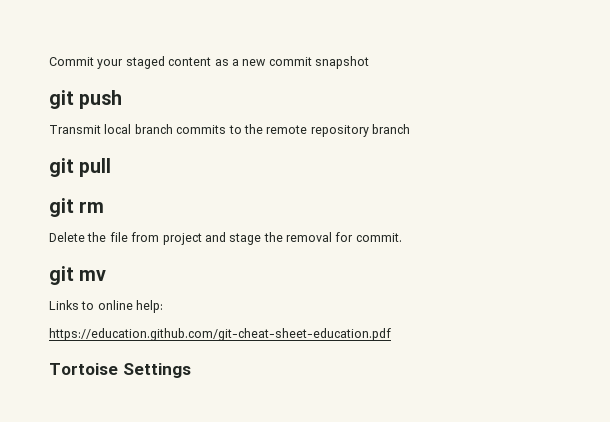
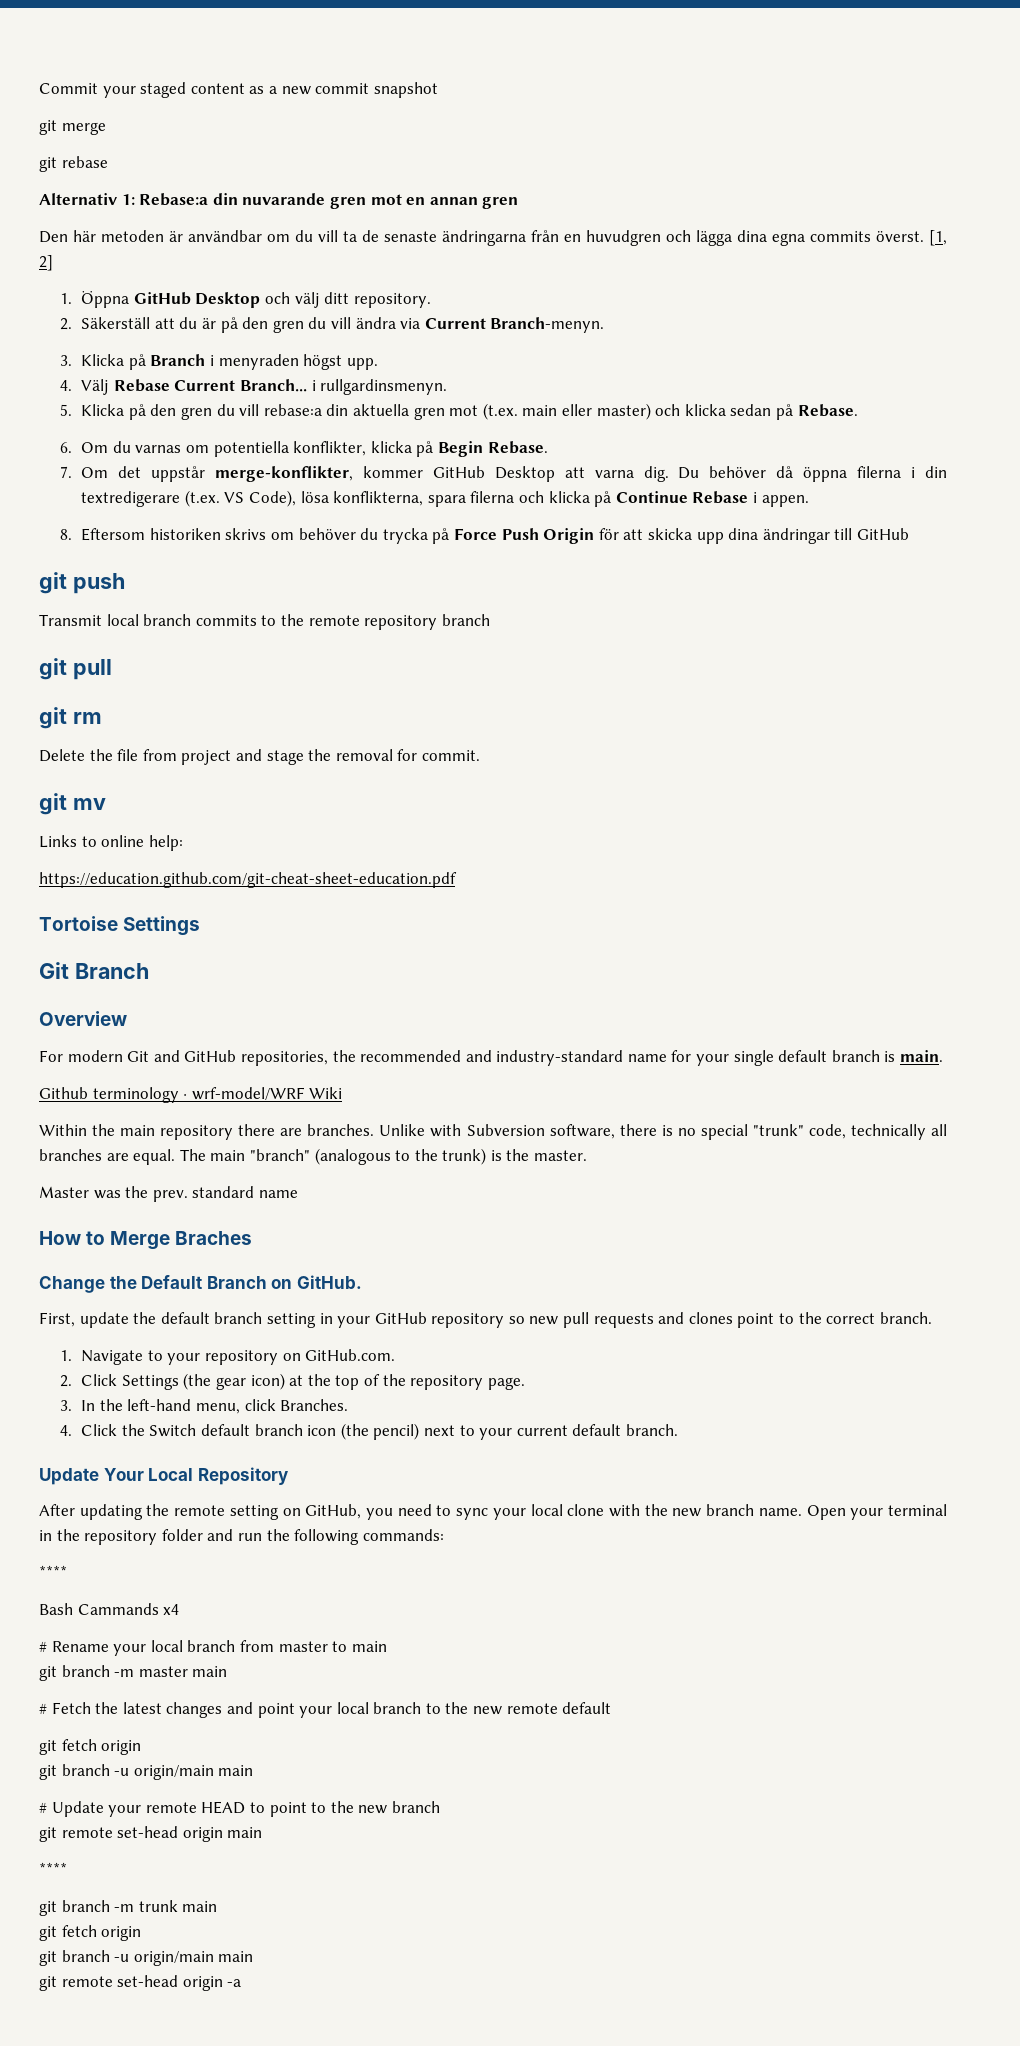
(369, 62) none -> [39,120,106,135] [39,156,108,172] [39,193,519,209] [39,230,947,246] [39,255,53,271] [60,291,431,308] [60,317,605,333] [60,354,378,370] [60,379,448,395] [60,403,858,420] [60,441,548,457] [60,466,947,482] [81,490,809,507] [60,528,909,544] // git merge // git rebase // Alternativ 1: Rebase:a din nuvarande gren mot en annan gren // Den här metoden är användbar om du vill ta de senaste ändringarna från en huvudgren och lägga dina egna commits överst. [1, 2] // 1. Öppna GitHub Desktop och välj ditt repository. // 2. Säkerställ att du är på den gren du vill ändra via Current Branch-menyn. // 3. Klicka på Branch i menyraden högst upp. // 4. Välj Rebase Current Branch... i rullgardinsmenyn. // 5. Klicka på den gren du vill rebase:a din aktuella gren mot (t.ex. main eller master) och klicka sedan på Rebase. // 6. Om du varnas om potentiella konflikter, klicka på Begin Rebase. // 7. Om det uppstår merge-konflikter, kommer GitHub Desktop att varna dig. Du behöver då öppna filerna i din textredigerare (t.ex. VS Code), lösa konflikterna, spara filerna och klicka på Continue Rebase i appen. // 8. Eftersom historiken skrivs om behöver du trycka på Force Push Origin för att skicka upp dina ändringar till GitHub
(191, 370) none -> [39,962,149,979] [39,1011,127,1026] [39,1050,944,1066] [39,1087,343,1103] [39,1124,947,1140] [39,1148,588,1165] [39,1186,298,1202] [39,1231,253,1250] [39,1275,362,1293] [39,1312,932,1328] [60,1349,396,1365] [60,1373,525,1390] [60,1399,349,1414] [60,1423,678,1440] [39,1467,288,1485] [39,1504,947,1520] [39,1529,444,1545] [39,1565,67,1578] [39,1603,180,1615] [39,1640,387,1656] [39,1665,228,1681] [39,1702,612,1718] [39,1739,142,1755] [39,1764,254,1780] [39,1801,440,1817] [39,1826,263,1842] [39,1862,67,1875] [39,1900,218,1916] [39,1925,142,1941] [39,1950,254,1966] [39,1975,242,1991] // Git Branch // Overview // For modern Git and GitHub repositories, the recommended and industry-standard name for your single default branch is main. // Github terminology · wrf-model/WRF Wiki // Within the main repository there are branches. Unlike with Subversion software, there is no special "trunk" code, technically all branches are equal. The main "branch" (analogous to the trunk) is the master. // Master was the prev. standard name // How to Merge Braches // Change the Default Branch on GitHub. // First, update the default branch setting in your GitHub repository so new pull requests and clones point to the correct branch. // 1. Navigate to your repository on GitHub.com. // 2. Click Settings (the gear icon) at the top of the repository page. // 3. In the left-hand menu, click Branches. // 4. Click the Switch default branch icon (the pencil) next to your current default branch. // Update Your Local Repository // After updating the remote setting on GitHub, you need to sync your local clone with the new branch name. Open your terminal in the repository folder and run the following commands: // **** // Bash Cammands x4 // # Rename your local branch from master to main // git branch -m master main // # Fetch the latest changes and point your local branch to the new remote default // git fetch origin // git branch -u origin/main main // # Update your remote HEAD to point to the new branch // git remote set-head origin main // **** // git branch -m trunk main // git fetch origin // git branch -u origin/main main // git remote set-head origin -a

